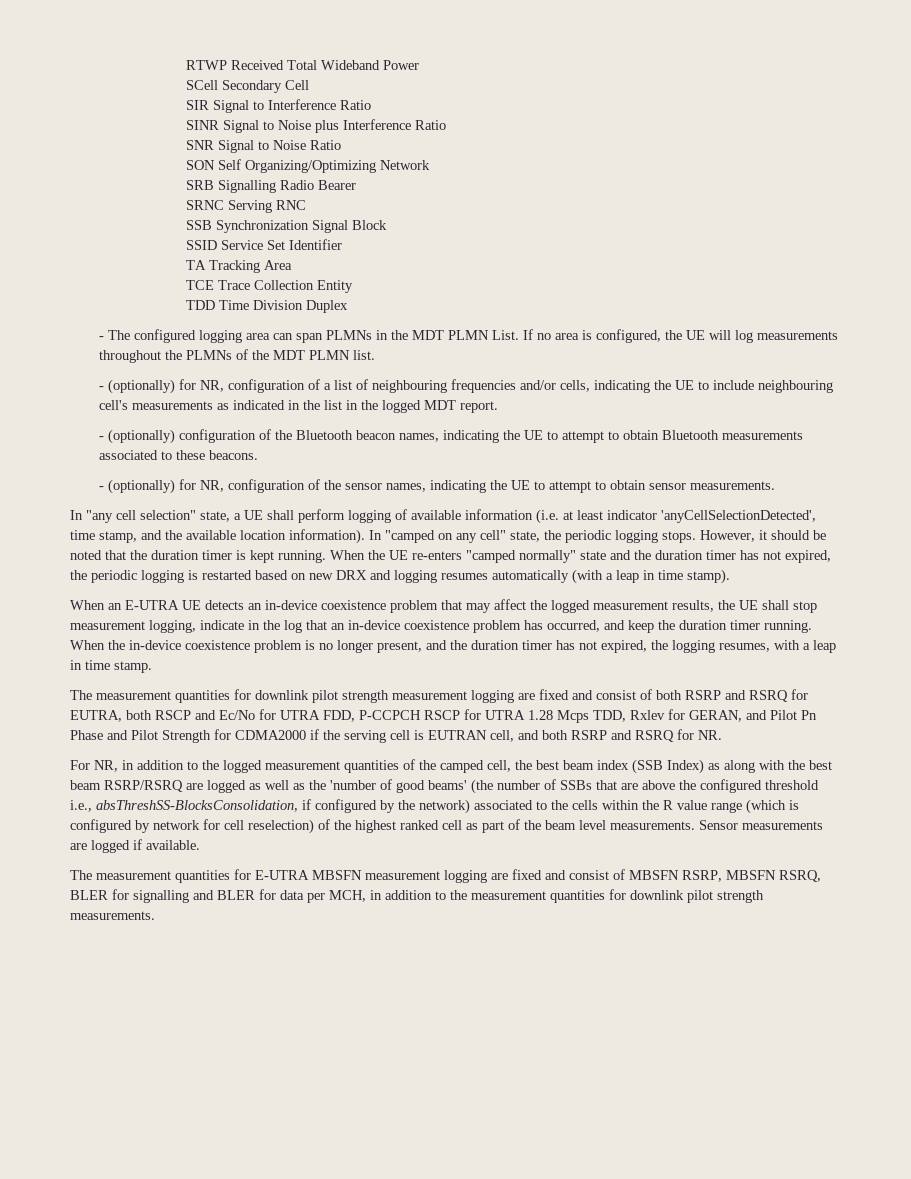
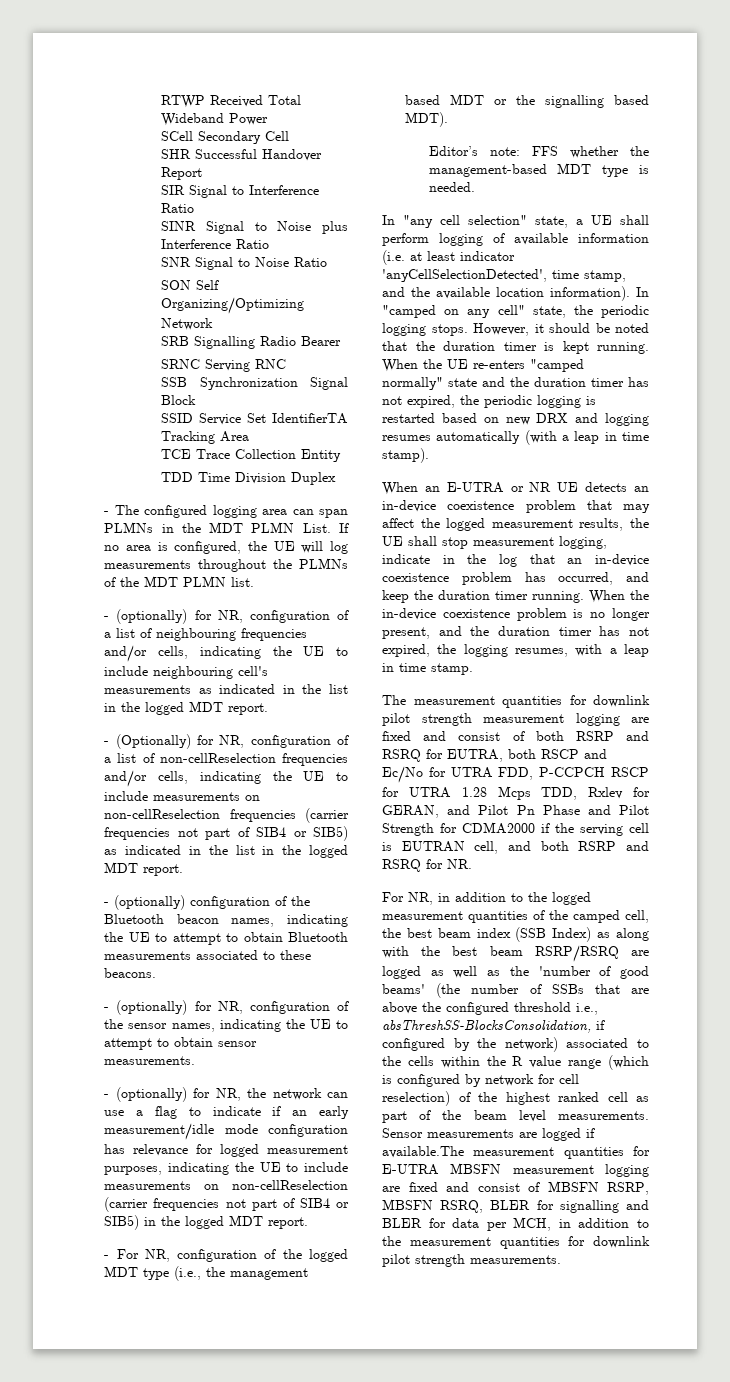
(309, 85) none -> [161,149,323,161] [161,167,203,180] // SHR Successful Handover Report
[288,239,342,250] [185,260,206,270] Identifier // TA -> [272,413,348,424] IdentifierTA
(498, 407) none -> [104,734,349,749] [104,753,348,766] [104,770,348,787] [104,791,261,801] [104,808,349,823] [104,826,348,841] [104,845,348,858] [104,862,184,876] // - (Optionally) for NR, configuration of a list of non-cellReselection frequencies and/or cells, indicating the UE to include measurements on non-cellReselection frequencies (carrier frequencies not part of SIB4 or SIB5) as indicated in the list in the logged MDT report.
(775, 485) none -> [104,1087,348,1102] [104,1106,349,1119] [104,1123,348,1140] [104,1144,348,1157] [104,1162,348,1175] [104,1180,348,1190] [104,1197,349,1212] [104,1215,309,1230] [104,1249,349,1262] [104,1266,309,1281] [405,94,649,108] [405,112,449,127] [428,146,649,158] [428,163,649,177] [428,182,475,192] // - (optionally) for NR, the network can use a flag to indicate if an early measurement/idle mode configuration has relevance for logged measurement purposes, indicating the UE to include measurements on non-cellReselection (carrier frequencies not part of SIB4 or SIB5) in the logged MDT report. // - For NR, configuration of the logged MDT type (i.e., the management based MDT or the signalling based MDT). // Editor’s note: FFS whether the management-based MDT type is needed.
(179, 605) none -> [510,482,552,492] or NR
[146,840,200,850] [70,870,92,880] available. // The -> [382,1146,464,1158] available.The

